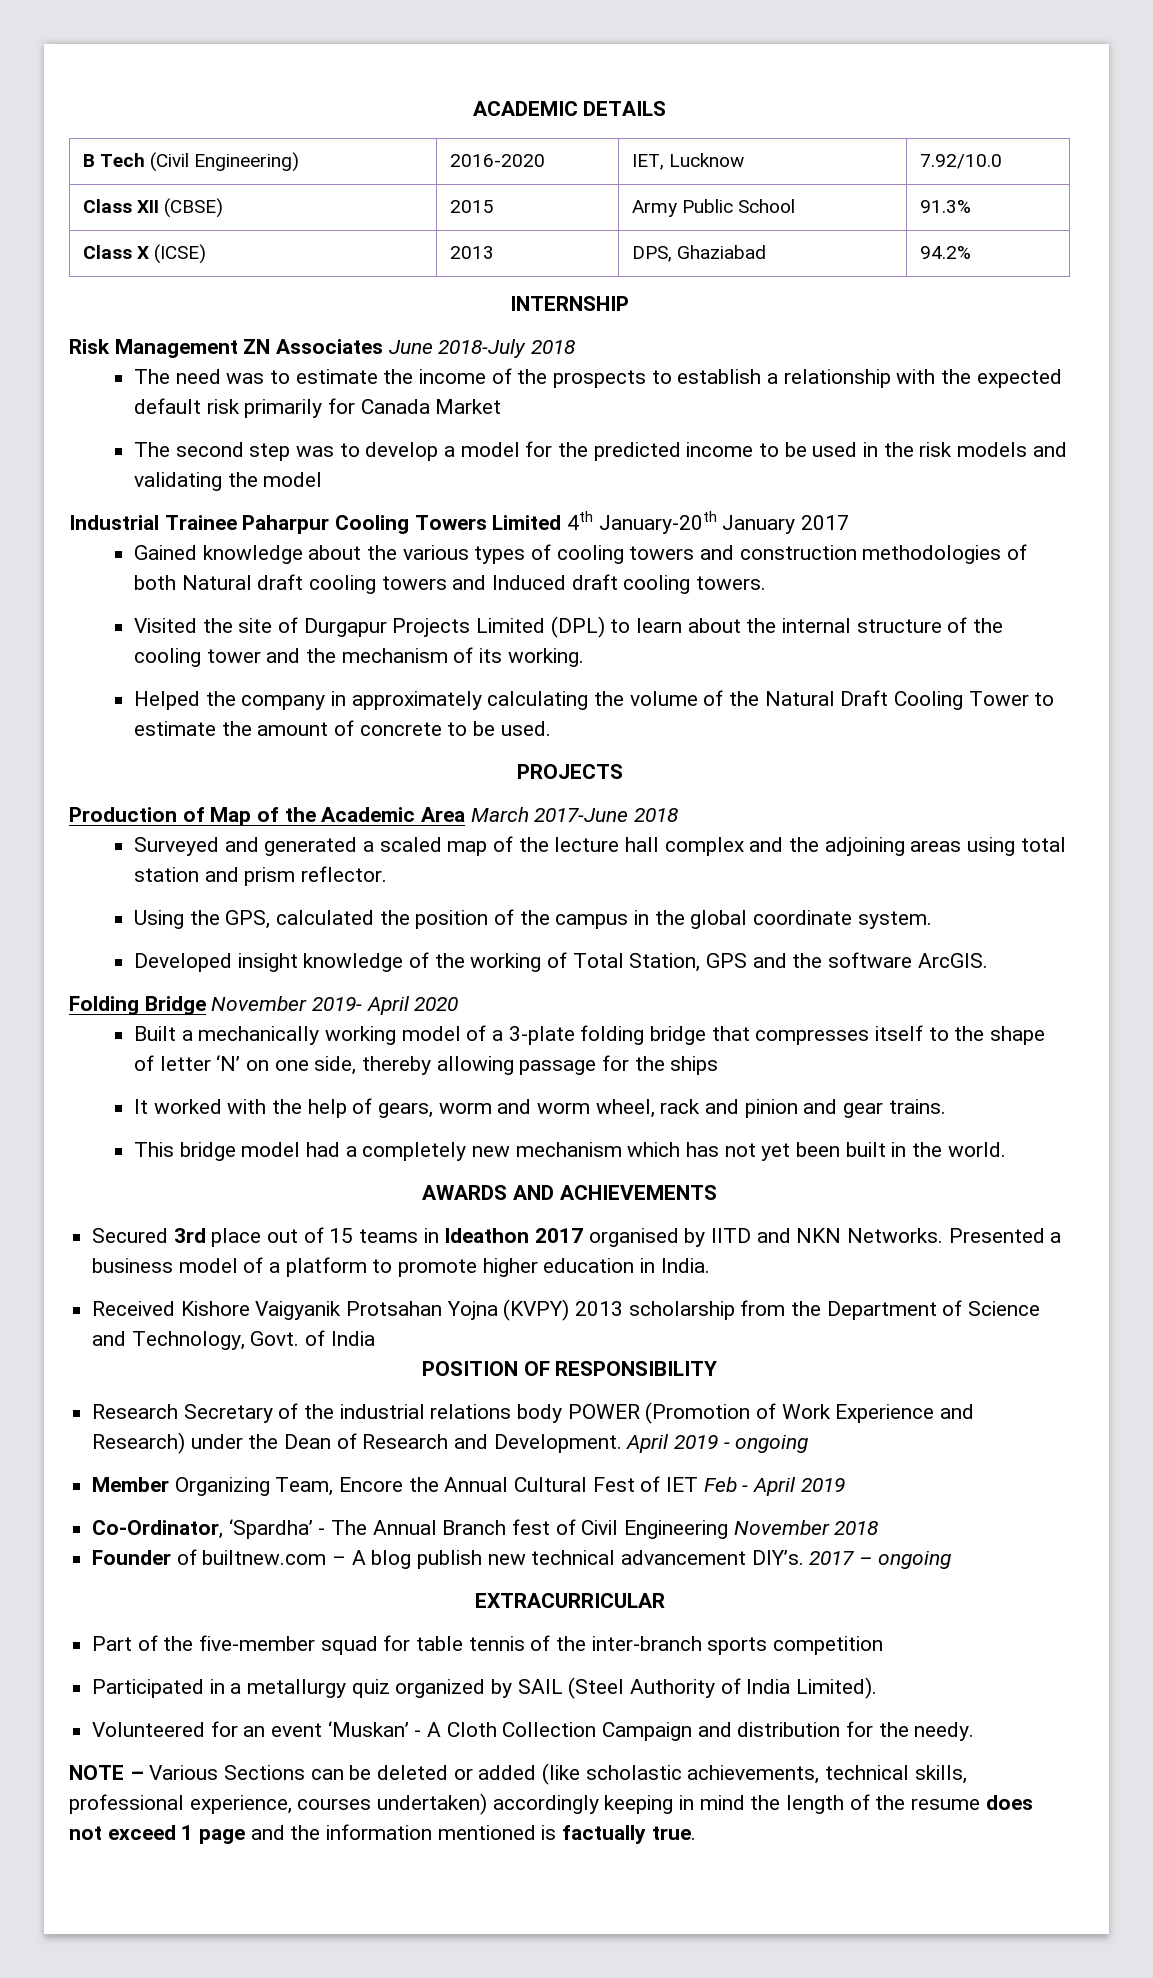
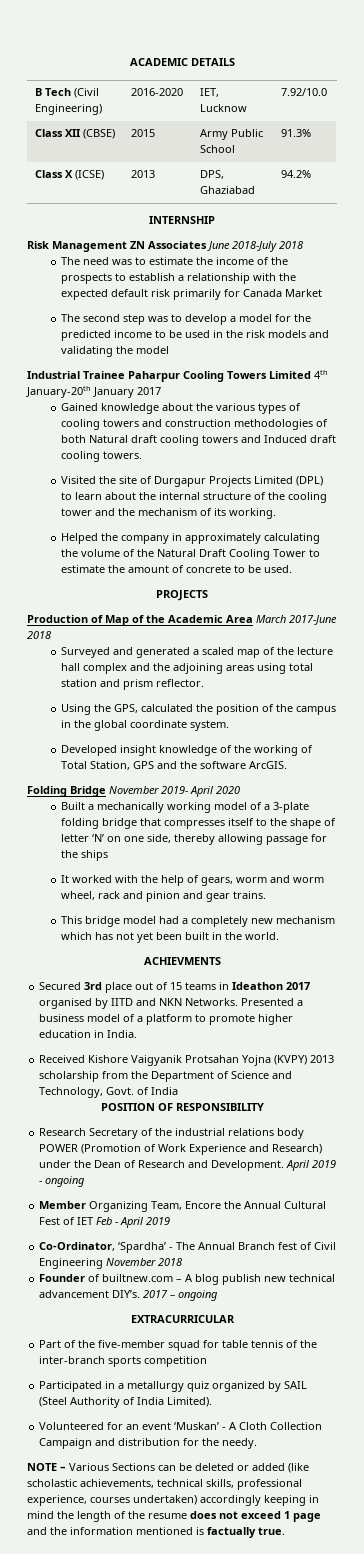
[422,1185,717,1200] AWARDS AND ACHIEVEMENTS -> [143,957,221,965] ACHIEVMENTS

